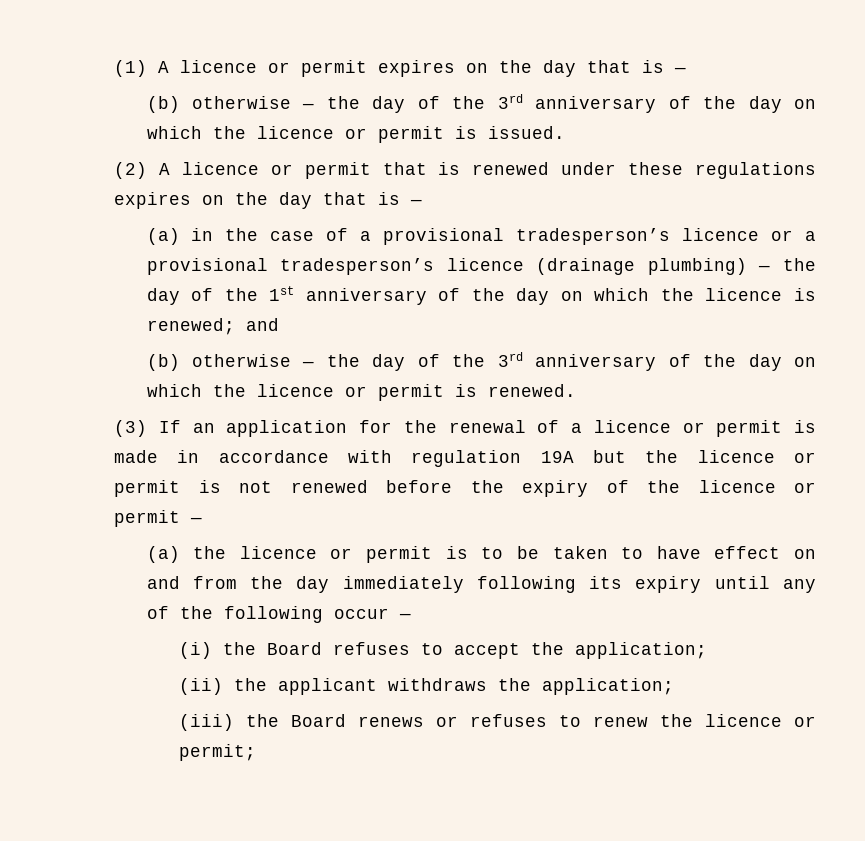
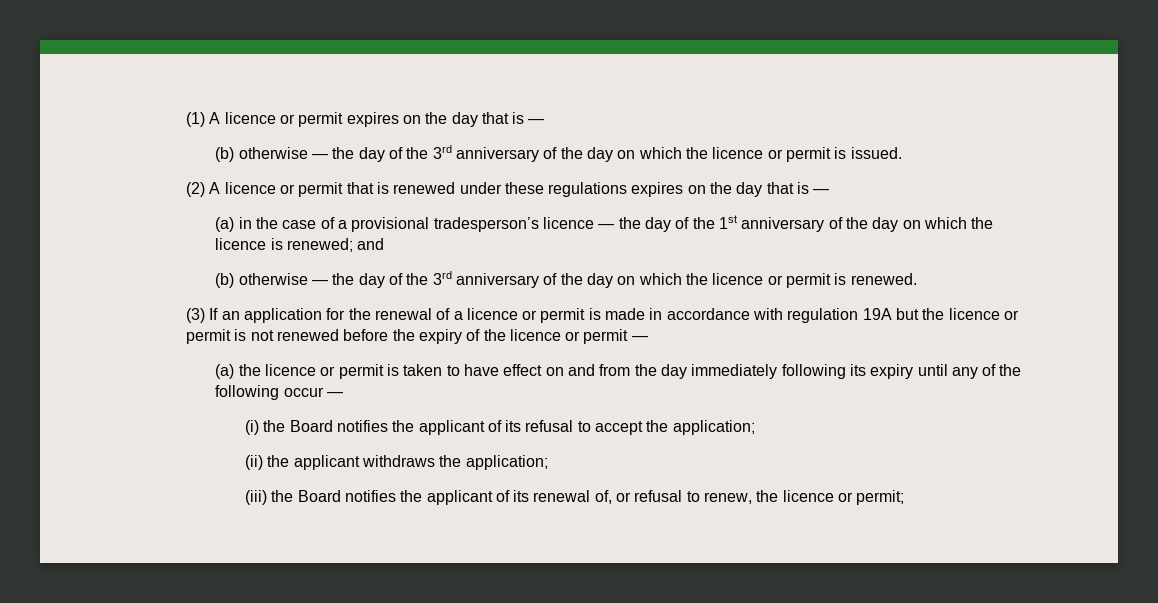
[771,230,816,241] [146,258,747,275] or a provisional tradesperson’s licence (drainage plumbing) -> (594, 223) none
[481,546,539,559] to be -> (400, 370) none
[333,642,411,655] refuses -> [336,420,574,435] notifies the applicant of its refusal
[358,714,649,727] renews or refuses to renew -> [344,490,753,505] notifies the applicant of its renewal of, or refusal to renew,

